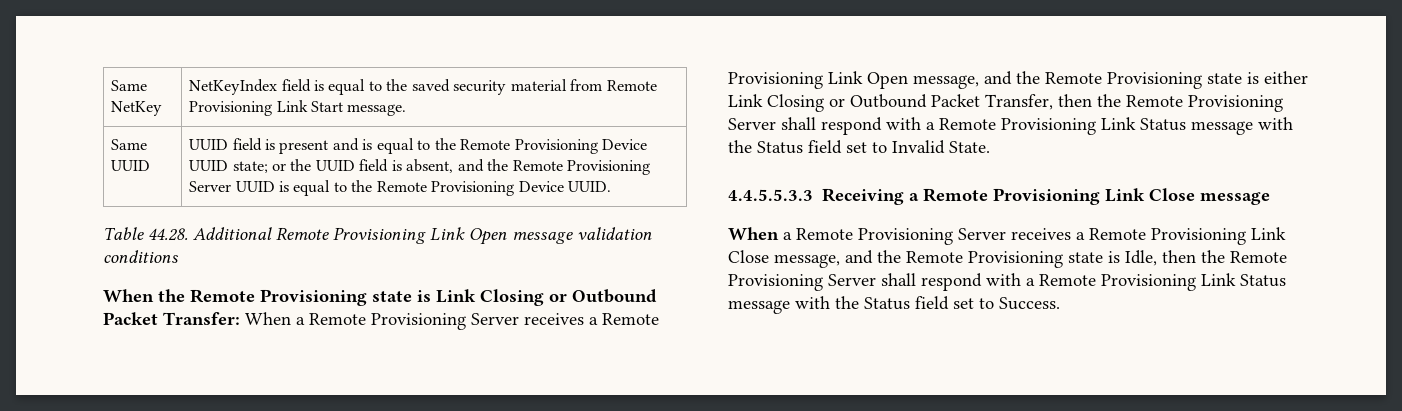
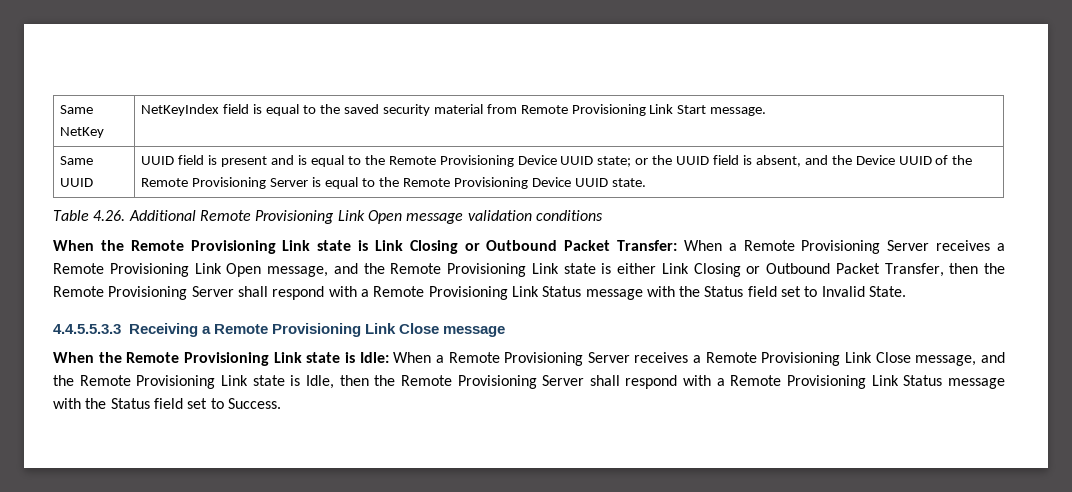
[512,160,651,175] [189,180,612,196] Remote Provisioning Server UUID is equal to the Remote Provisioning Device UUID. -> [855,155,973,165] [141,177,646,189] Device UUID of the Remote Provisioning Server is equal to the Remote Provisioning Device UUID state.
[148,228,188,241] 44.28. -> [93,210,126,221] 4.26.
(367, 297) none -> [282,240,311,251] Link
(1202, 80) none -> [531,263,559,274] Link
(779, 233) none -> [98,352,432,366] the Remote Provisioning Link state is Idle: When
(1063, 259) none -> [220,375,248,386] Link

